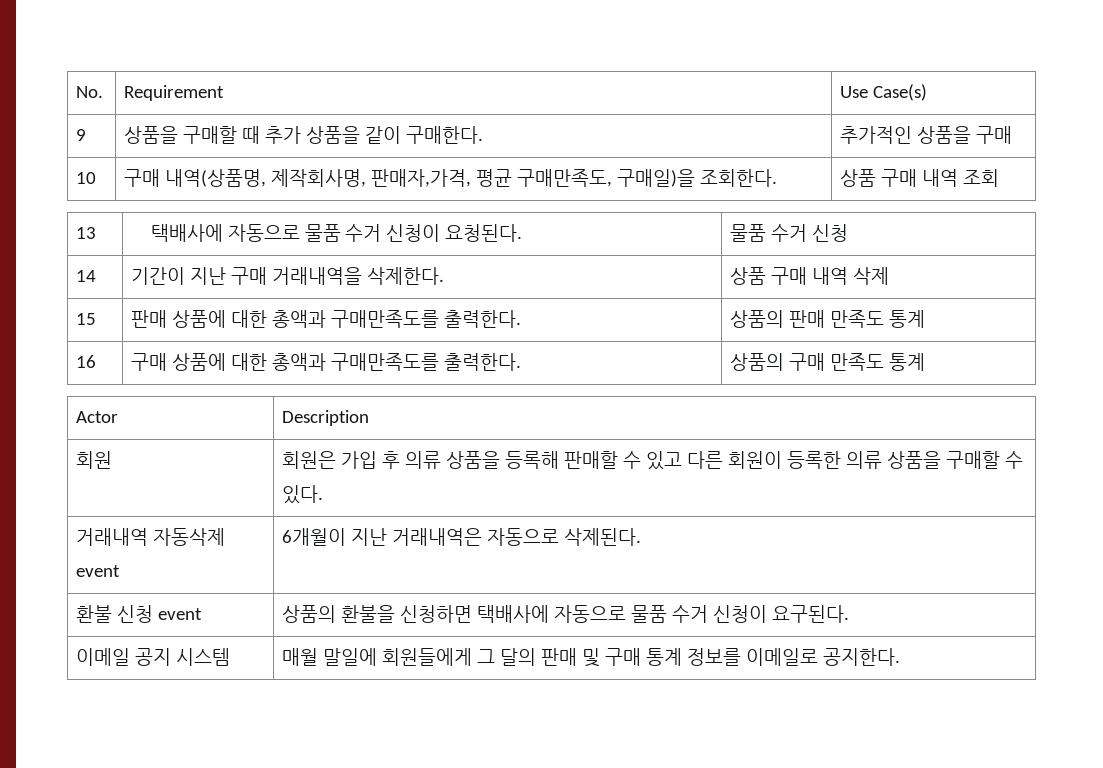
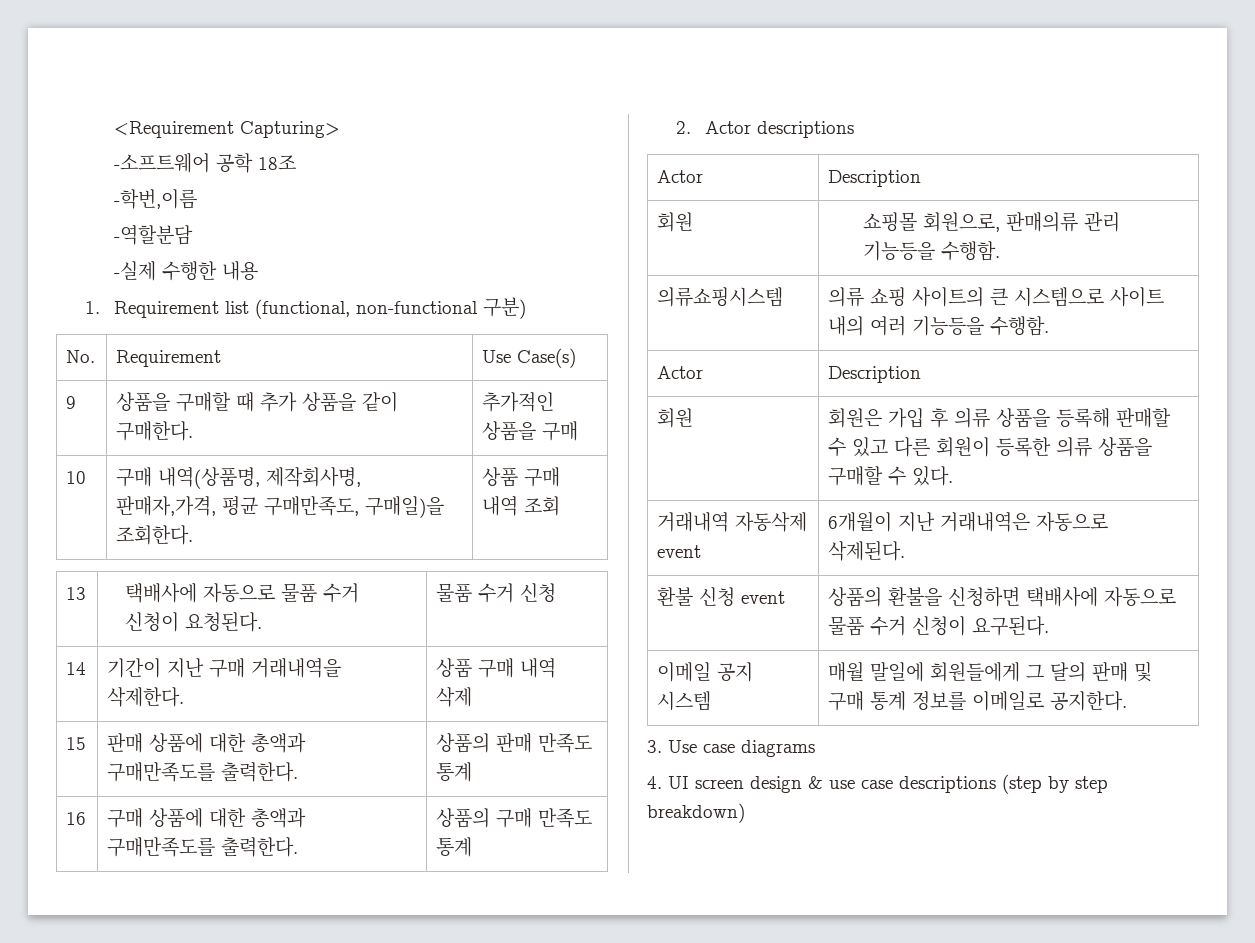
(75, 92) none -> [114,121,341,138] [114,152,297,173] [114,189,198,209] [114,225,194,245] [114,261,259,281] [85,297,527,319] <Requirement Capturing> // -소프트웨어 공학 18조 // -학번,이름 // -역할분담 // -실제 수행한 내용 // 1. Requirement list (functional, non-functional 구분) //
(925, 362) none -> [676,121,855,138] [657,170,704,183] [828,170,922,187] [657,212,694,232] [863,211,1121,232] [863,241,1001,261] [657,287,784,307] [828,287,1165,307] [828,316,1050,336] // 2. Actor descriptions // Actor | Description // 회원 | 쇼핑몰 회원으로, 판매의류 관리 기능등을 수행함. // 의류쇼핑시스템 | 의류 쇼핑 사이트의 큰 시스템으로 사이트 내의 여러 기능등을 수행함.
(900, 657) none -> [647,740,815,757] [647,774,1108,794] [647,803,745,823] // 3. Use case diagrams // 4. UI screen design & use case descriptions (step by step breakdown)

